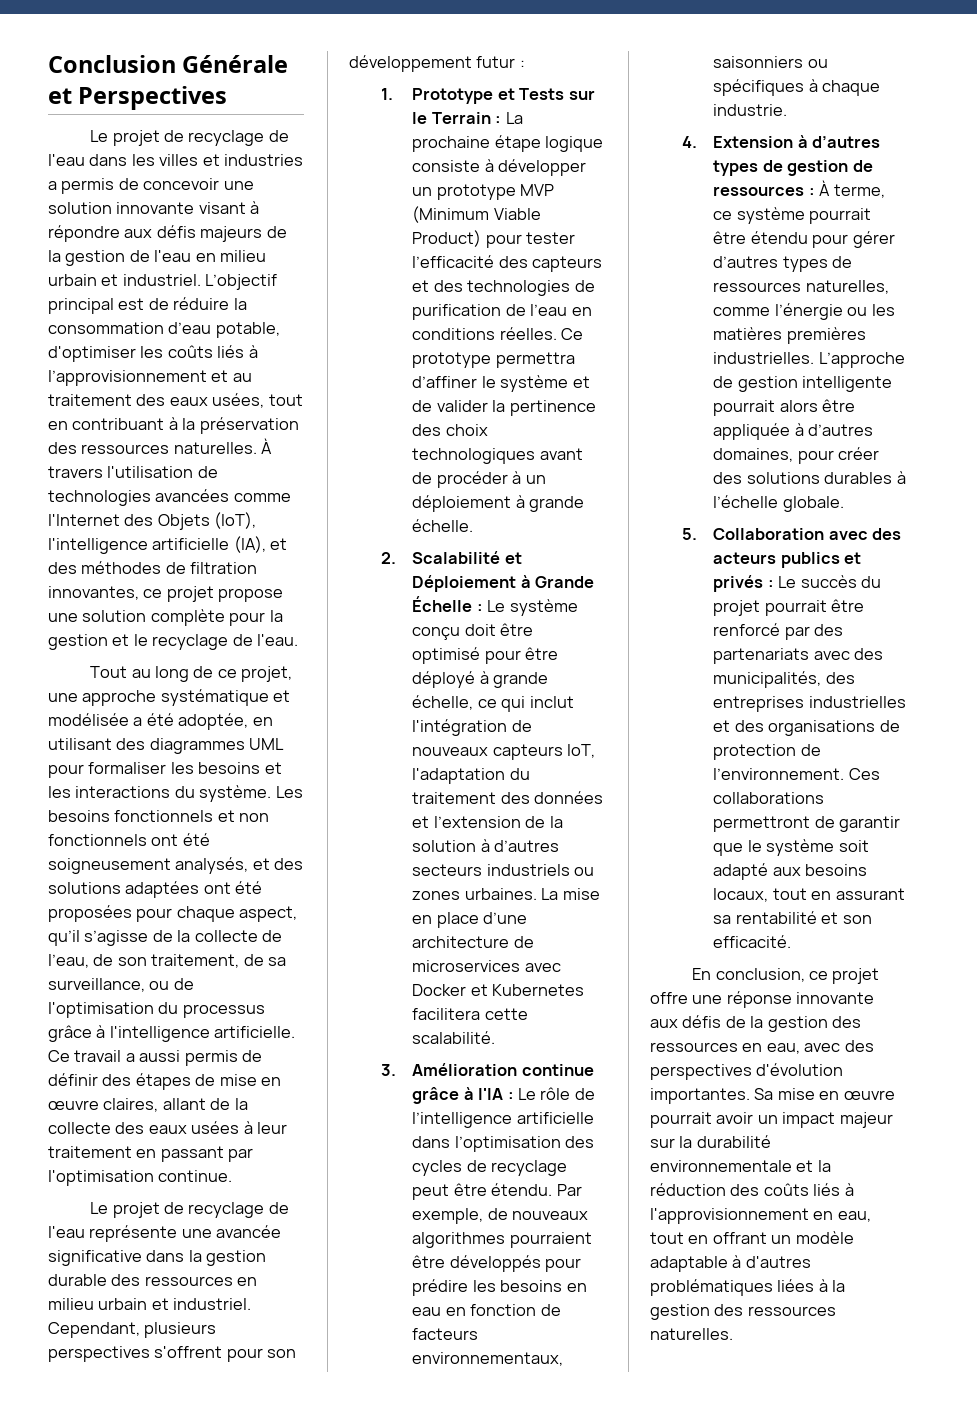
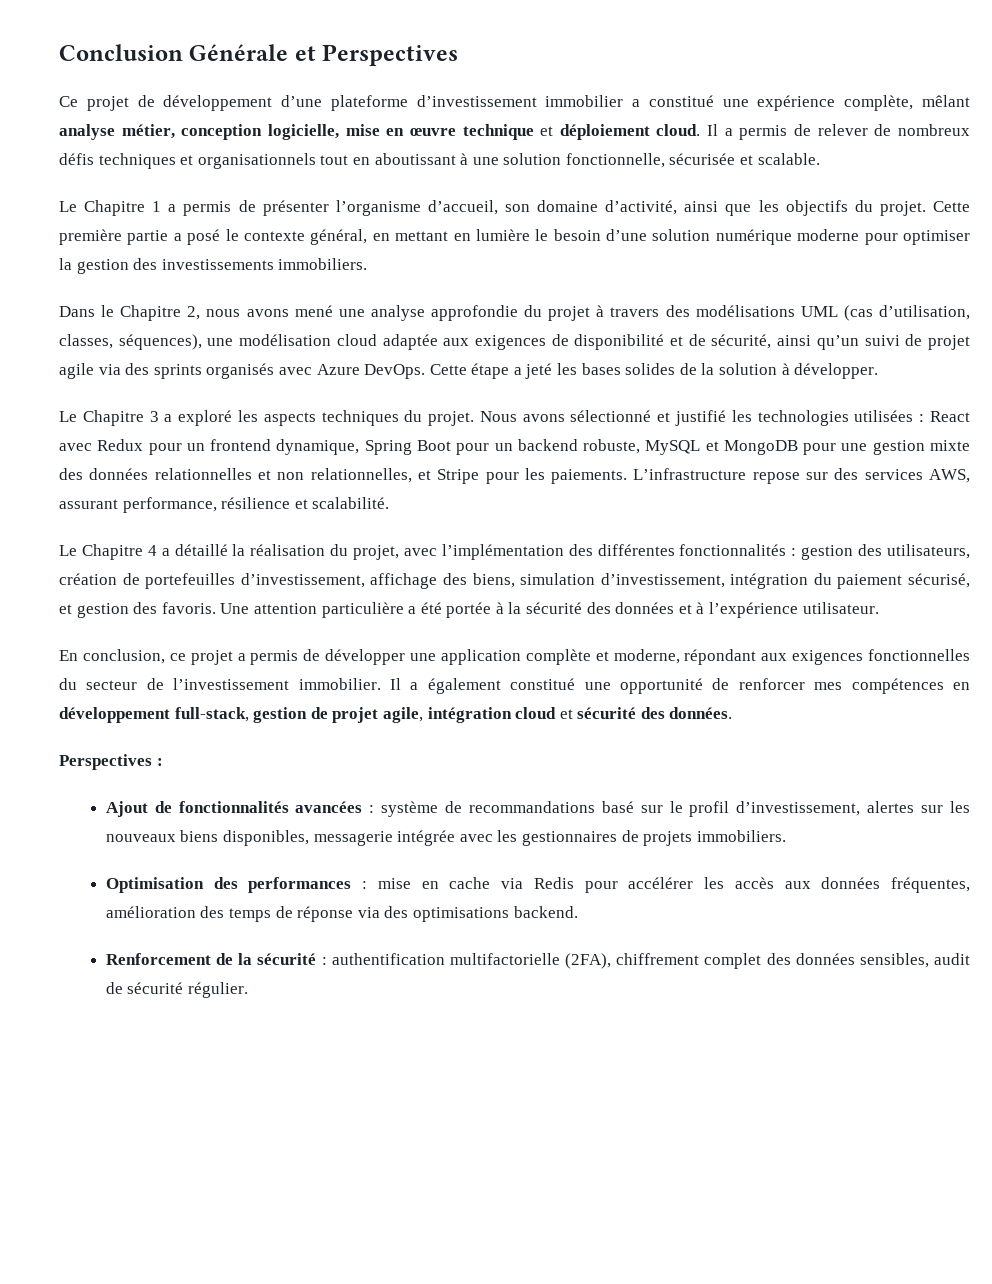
[90,130,289,146] [48,154,304,166] [48,178,254,194] [48,201,260,214] [48,225,287,242] [48,250,267,266] [48,274,278,290] [48,297,247,314] [48,322,280,338] [48,345,258,362] [48,370,252,386] [48,393,303,408] [48,417,299,434] [48,438,273,454] [48,466,218,478] [48,489,291,506] [48,512,257,530] [48,536,288,554] [48,561,258,574] [48,586,284,602] [48,609,283,626] [48,634,299,650] [90,666,293,682] [48,689,291,706] [48,713,273,730] [48,738,285,754] [48,762,282,778] [48,785,303,802] [48,810,270,822] [48,833,210,846] [48,857,304,874] [48,881,263,898] [48,905,298,922] [48,930,283,946] [48,954,287,968] [48,978,194,992] [48,1002,265,1018] [48,1025,296,1042] [48,1050,263,1066] [48,1073,282,1090] [48,1098,248,1112] [48,1121,288,1134] [48,1146,254,1162] [48,1170,233,1186] [90,1202,289,1218] [48,1225,282,1242] [48,1250,267,1266] [48,1274,258,1286] [48,1298,252,1310] [48,1322,217,1338] [48,1346,297,1362] [349,55,525,72] [380,88,595,104] [412,112,523,124] [412,135,604,152] [412,159,587,176] [412,184,555,200] [412,206,541,223] [412,230,576,248] [412,255,603,272] [412,280,595,296] [412,304,592,320] [412,327,584,340] [412,352,575,368] [412,375,590,392] [412,400,596,416] [412,424,488,436] [412,448,583,464] [412,471,546,488] [412,495,585,512] [412,519,474,532] [380,551,522,564] [412,575,595,592] [412,596,578,616] [412,623,534,640] [412,647,559,664] [412,671,549,688] [412,695,574,712] [412,719,532,736] [412,744,596,760] [412,768,530,784] [412,791,604,804] [412,816,563,828] [412,839,560,852] [412,864,595,876] [412,888,600,900] [412,912,528,928] [412,936,534,948] [412,960,561,972] [412,984,585,996] [412,1008,528,1020] [412,1031,496,1044] [380,1063,594,1076] [412,1087,595,1104] [412,1112,594,1128] [412,1136,595,1152] [412,1160,568,1176] [412,1183,582,1200] [412,1208,589,1224] [412,1232,592,1248] [412,1255,582,1272] [412,1279,587,1296] [412,1304,561,1316] [412,1328,479,1340] [412,1352,564,1366] [713,56,828,68] [713,79,881,96] [713,104,788,116] [681,135,881,148] [713,160,873,176] [713,180,885,198] [713,207,872,224] [713,231,895,248] [713,256,853,272] [713,280,889,294] [713,303,895,320] [713,327,866,344] [713,352,905,368] [713,376,893,392] [713,399,856,416] [713,423,874,440] [713,447,880,464] [713,471,906,484] [713,495,844,512] [681,528,902,540] [713,552,862,568] [713,575,882,592] [713,599,865,616] [713,623,844,640] [713,648,884,664] [713,671,855,688] [713,696,906,712] [713,720,900,736] [713,744,821,760] [713,768,880,780] [713,792,825,804] [713,816,901,832] [713,839,869,856] [713,863,868,880] [713,888,905,902] [713,911,872,924] [713,935,792,948] [692,968,880,984] [650,991,875,1008] [650,1015,862,1032] [650,1040,874,1054] [650,1063,844,1080] [650,1088,895,1104] [650,1112,893,1128] [650,1135,771,1148] [650,1160,831,1172] [650,1183,854,1196] [650,1208,871,1224] [650,1231,854,1244] [650,1255,811,1272] [650,1279,846,1296] [650,1304,836,1320] [650,1328,733,1340] Le projet de recyclage de l'eau dans les villes et industries a permis de concevoir une solution innovante visant à répondre aux défis majeurs de la gestion de l'eau en milieu urbain et industriel. L’objectif principal est de réduire la consommation d’eau potable, d'optimiser les coûts liés à l’approvisionnement et au traitement des eaux usées, tout en contribuant à la préservation des ressources naturelles. À travers l'utilisation de technologies avancées comme l'Internet des Objets (IoT), l'intelligence artificielle (IA), et des méthodes de filtration innovantes, ce projet propose une solution complète pour la gestion et le recyclage de l'eau. // Tout au long de ce projet, une approche systématique et modélisée a été adoptée, en utilisant des diagrammes UML pour formaliser les besoins et les interactions du système. Les besoins fonctionnels et non fonctionnels ont été soigneusement analysés, et des solutions adaptées ont été proposées pour chaque aspect, qu’il s’agisse de la collecte de l’eau, de son traitement, de sa surveillance, ou de l'optimisation du processus grâce à l'intelligence artificielle. Ce travail a aussi permis de définir des étapes de mise en œuvre claires, allant de la collecte des eaux usées à leur traitement en passant par l'optimisation continue. // Le projet de recyclage de l'eau représente une avancée significative dans la gestion durable des ressources en milieu urbain et industriel. Cependant, plusieurs perspectives s'offrent pour son développement futur : // 1. Prototype et Tests sur le Terrain : La prochaine étape logique consiste à développer un prototype MVP (Minimum Viable Product) pour tester l’efficacité des capteurs et des technologies de purification de l’eau en conditions réelles. Ce prototype permettra d’affiner le système et de valider la pertinence des choix technologiques avant de procéder à un déploiement à grande échelle. // 2. Scalabilité et Déploiement à Grande Échelle : Le système conçu doit être optimisé pour être déployé à grande échelle, ce qui inclut l'intégration de nouveaux capteurs IoT, l'adaptation du traitement des données et l’extension de la solution à d’autres secteurs industriels ou zones urbaines. La mise en place d’une architecture de microservices avec Docker et Kubernetes facilitera cette scalabilité. // 3. Amélioration continue grâce à l'IA : Le rôle de l’intelligence artificielle dans l’optimisation des cycles de recyclage peut être étendu. Par exemple, de nouveaux algorithmes pourraient être développés pour prédire les besoins en eau en fonction de facteurs environnementaux, saisonniers ou spécifiques à chaque industrie. // 4. Extension à d’autres types de gestion de ressources : À terme, ce système pourrait être étendu pour gérer d’autres types de ressources naturelles, comme l’énergie ou les matières premières industrielles. L’approche de gestion intelligente pourrait alors être appliquée à d’autres domaines, pour créer des solutions durables à l’échelle globale. // 5. Collaboration avec des acteurs publics et privés : Le succès du projet pourrait être renforcé par des partenariats avec des municipalités, des entreprises industrielles et des organisations de protection de l’environnement. Ces collaborations permettront de garantir que le système soit adapté aux besoins locaux, tout en assurant sa rentabilité et son efficacité. // En conclusion, ce projet offre une réponse innovante aux défis de la gestion des ressources en eau, avec des perspectives d'évolution importantes. Sa mise en œuvre pourrait avoir un impact majeur sur la durabilité environnementale et la réduction des coûts liés à l'approvisionnement en eau, tout en offrant un modèle adaptable à d'autres problématiques liées à la gestion des ressources naturelles. -> [59,95,970,111] [59,124,970,140] [59,153,820,169] [59,200,970,216] [59,229,971,245] [59,258,368,274] [59,305,970,321] [59,334,971,350] [59,363,879,379] [59,410,970,426] [59,439,971,455] [59,468,970,484] [59,497,390,513] [59,544,970,560] [59,573,971,589] [59,602,879,618] [59,649,970,665] [59,678,970,694] [59,707,733,723] [59,754,163,770] [105,801,970,817] [105,830,786,846] [105,877,971,893] [105,906,578,922] [105,953,971,969] [105,982,249,998] Ce projet de développement d’une plateforme d’investissement immobilier a constitué une expérience complète, mêlant analyse métier, conception logicielle, mise en œuvre technique et déploiement cloud. Il a permis de relever de nombreux défis techniques et organisationnels tout en aboutissant à une solution fonctionnelle, sécurisée et scalable. // Le Chapitre 1 a permis de présenter l’organisme d’accueil, son domaine d’activité, ainsi que les objectifs du projet. Cette première partie a posé le contexte général, en mettant en lumière le besoin d’une solution numérique moderne pour optimiser la gestion des investissements immobiliers. // Dans le Chapitre 2, nous avons mené une analyse approfondie du projet à travers des modélisations UML (cas d’utilisation, classes, séquences), une modélisation cloud adaptée aux exigences de disponibilité et de sécurité, ainsi qu’un suivi de projet agile via des sprints organisés avec Azure DevOps. Cette étape a jeté les bases solides de la solution à développer. // Le Chapitre 3 a exploré les aspects techniques du projet. Nous avons sélectionné et justifié les technologies utilisées : React avec Redux pour un frontend dynamique, Spring Boot pour un backend robuste, MySQL et MongoDB pour une gestion mixte des données relationnelles et non relationnelles, et Stripe pour les paiements. L’infrastructure repose sur des services AWS, assurant performance, résilience et scalabilité. // Le Chapitre 4 a détaillé la réalisation du projet, avec l’implémentation des différentes fonctionnalités : gestion des utilisateurs, création de portefeuilles d’investissement, affichage des biens, simulation d’investissement, intégration du paiement sécurisé, et gestion des favoris. Une attention particulière a été portée à la sécurité des données et à l’expérience utilisateur. // En conclusion, ce projet a permis de développer une application complète et moderne, répondant aux exigences fonctionnelles du secteur de l’investissement immobilier. Il a également constitué une opportunité de renforcer mes compétences en développement full-stack, gestion de projet agile, intégration cloud et sécurité des données. // Perspectives : // Ajout de fonctionnalités avancées : système de recommandations basé sur le profil d’investissement, alertes sur les nouveaux biens disponibles, messagerie intégrée avec les gestionnaires de projets immobiliers. // Optimisation des performances : mise en cache via Redis pour accélérer les accès aux données fréquentes, amélioration des temps de réponse via des optimisations backend. // Renforcement de la sécurité : authentification multifactorielle (2FA), chiffrement complet des données sensibles, audit de sécurité régulier.

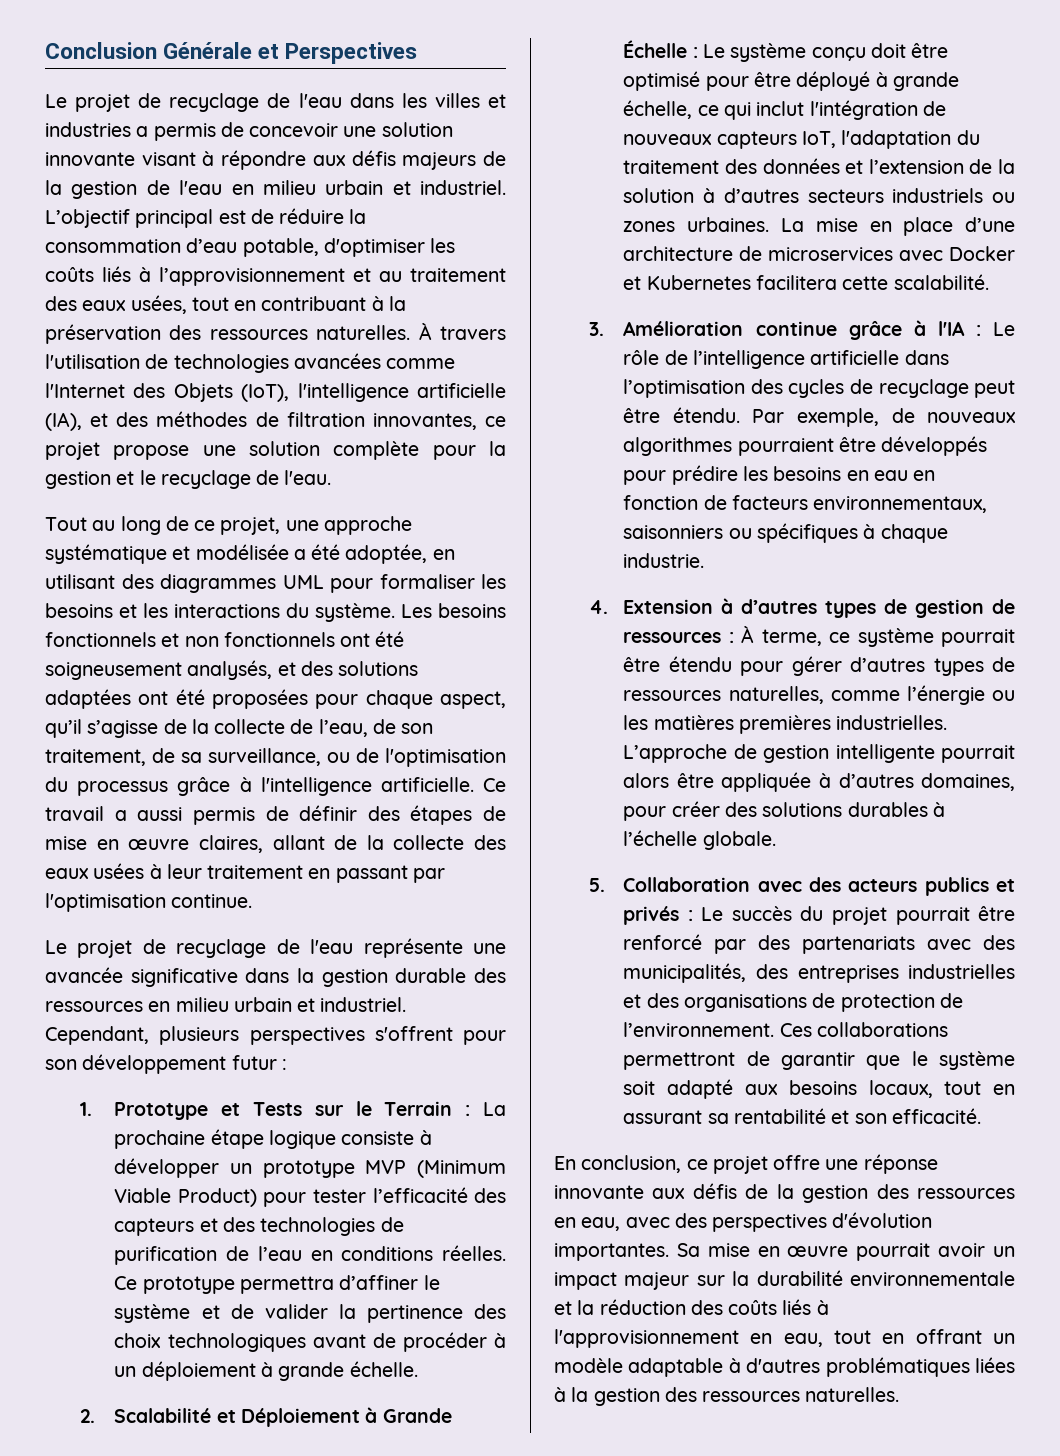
[59,95,970,111] [59,124,970,140] [59,153,820,169] [59,200,970,216] [59,229,971,245] [59,258,368,274] [59,305,970,321] [59,334,971,350] [59,363,879,379] [59,410,970,426] [59,439,971,455] [59,468,970,484] [59,497,390,513] [59,544,970,560] [59,573,971,589] [59,602,879,618] [59,649,970,665] [59,678,970,694] [59,707,733,723] [59,754,163,770] [105,801,970,817] [105,830,786,846] [105,877,971,893] [105,906,578,922] [105,953,971,969] [105,982,249,998] Ce projet de développement d’une plateforme d’investissement immobilier a constitué une expérience complète, mêlant analyse métier, conception logicielle, mise en œuvre technique et déploiement cloud. Il a permis de relever de nombreux défis techniques et organisationnels tout en aboutissant à une solution fonctionnelle, sécurisée et scalable. // Le Chapitre 1 a permis de présenter l’organisme d’accueil, son domaine d’activité, ainsi que les objectifs du projet. Cette première partie a posé le contexte général, en mettant en lumière le besoin d’une solution numérique moderne pour optimiser la gestion des investissements immobiliers. // Dans le Chapitre 2, nous avons mené une analyse approfondie du projet à travers des modélisations UML (cas d’utilisation, classes, séquences), une modélisation cloud adaptée aux exigences de disponibilité et de sécurité, ainsi qu’un suivi de projet agile via des sprints organisés avec Azure DevOps. Cette étape a jeté les bases solides de la solution à développer. // Le Chapitre 3 a exploré les aspects techniques du projet. Nous avons sélectionné et justifié les technologies utilisées : React avec Redux pour un frontend dynamique, Spring Boot pour un backend robuste, MySQL et MongoDB pour une gestion mixte des données relationnelles et non relationnelles, et Stripe pour les paiements. L’infrastructure repose sur des services AWS, assurant performance, résilience et scalabilité. // Le Chapitre 4 a détaillé la réalisation du projet, avec l’implémentation des différentes fonctionnalités : gestion des utilisateurs, création de portefeuilles d’investissement, affichage des biens, simulation d’investissement, intégration du paiement sécurisé, et gestion des favoris. Une attention particulière a été portée à la sécurité des données et à l’expérience utilisateur. // En conclusion, ce projet a permis de développer une application complète et moderne, répondant aux exigences fonctionnelles du secteur de l’investissement immobilier. Il a également constitué une opportunité de renforcer mes compétences en développement full-stack, gestion de projet agile, intégration cloud et sécurité des données. // Perspectives : // Ajout de fonctionnalités avancées : système de recommandations basé sur le profil d’investissement, alertes sur les nouveaux biens disponibles, messagerie intégrée avec les gestionnaires de projets immobiliers. // Optimisation des performances : mise en cache via Redis pour accélérer les accès aux données fréquentes, amélioration des temps de réponse via des optimisations backend. // Renforcement de la sécurité : authentification multifactorielle (2FA), chiffrement complet des données sensibles, audit de sécurité régulier. -> [45,93,506,112] [45,122,453,141] [45,150,507,170] [45,180,506,199] [45,208,367,228] [45,238,456,257] [45,266,506,286] [45,295,406,314] [45,322,506,344] [45,353,456,373] [45,383,506,402] [45,411,506,431] [45,441,506,460] [45,470,332,489] [45,516,412,535] [45,544,455,564] [45,574,506,593] [45,603,506,622] [45,631,405,647] [45,660,419,680] [45,689,506,709] [45,719,434,738] [45,748,506,767] [45,777,506,796] [45,805,506,825] [45,835,506,853] [45,863,445,883] [45,893,253,912] [45,938,506,958] [45,967,507,987] [45,997,407,1012] [45,1026,506,1045] [45,1054,287,1074] [79,1101,506,1120] [114,1129,432,1149] [114,1158,506,1178] [114,1187,506,1207] [114,1217,404,1236] [114,1245,507,1265] [114,1275,440,1294] [114,1304,506,1323] [114,1332,506,1352] [114,1361,418,1381] [79,1407,452,1427] [623,40,949,62] [623,71,959,91] [623,100,946,120] [623,130,980,149] [623,158,1015,174] [623,188,1015,203] [623,217,1015,236] [623,246,1015,261] [623,274,989,290] [588,320,1015,340] [623,350,949,369] [623,379,1015,398] [623,407,1016,427] [623,436,988,456] [623,465,936,485] [623,495,988,513] [623,523,948,543] [623,553,705,568] [588,598,1015,618] [623,625,1015,647] [623,656,1015,676] [623,685,1015,705] [623,715,948,734] [623,744,1015,763] [623,772,1015,792] [623,801,945,821] [623,830,776,850] [588,877,1015,896] [623,906,1015,925] [623,934,1015,954] [623,963,1015,983] [623,993,963,1012] [623,1022,949,1037] [623,1051,1015,1070] [623,1079,1015,1099] [623,1108,981,1124] [554,1154,938,1174] [554,1183,1015,1203] [554,1212,933,1232] [554,1243,1015,1261] [554,1270,1015,1290] [554,1299,829,1315] [554,1329,1015,1348] [554,1357,1015,1377] [554,1387,900,1406] Le projet de recyclage de l'eau dans les villes et industries a permis de concevoir une solution innovante visant à répondre aux défis majeurs de la gestion de l'eau en milieu urbain et industriel. L’objectif principal est de réduire la consommation d’eau potable, d'optimiser les coûts liés à l’approvisionnement et au traitement des eaux usées, tout en contribuant à la préservation des ressources naturelles. À travers l'utilisation de technologies avancées comme l'Internet des Objets (IoT), l'intelligence artificielle (IA), et des méthodes de filtration innovantes, ce projet propose une solution complète pour la gestion et le recyclage de l'eau. // Tout au long de ce projet, une approche systématique et modélisée a été adoptée, en utilisant des diagrammes UML pour formaliser les besoins et les interactions du système. Les besoins fonctionnels et non fonctionnels ont été soigneusement analysés, et des solutions adaptées ont été proposées pour chaque aspect, qu’il s’agisse de la collecte de l’eau, de son traitement, de sa surveillance, ou de l'optimisation du processus grâce à l'intelligence artificielle. Ce travail a aussi permis de définir des étapes de mise en œuvre claires, allant de la collecte des eaux usées à leur traitement en passant par l'optimisation continue. // Le projet de recyclage de l'eau représente une avancée significative dans la gestion durable des ressources en milieu urbain et industriel. Cependant, plusieurs perspectives s'offrent pour son développement futur : // 1. Prototype et Tests sur le Terrain : La prochaine étape logique consiste à développer un prototype MVP (Minimum Viable Product) pour tester l’efficacité des capteurs et des technologies de purification de l’eau en conditions réelles. Ce prototype permettra d’affiner le système et de valider la pertinence des choix technologiques avant de procéder à un déploiement à grande échelle. // 2. Scalabilité et Déploiement à Grande Échelle : Le système conçu doit être optimisé pour être déployé à grande échelle, ce qui inclut l'intégration de nouveaux capteurs IoT, l'adaptation du traitement des données et l’extension de la solution à d’autres secteurs industriels ou zones urbaines. La mise en place d’une architecture de microservices avec Docker et Kubernetes facilitera cette scalabilité. // 3. Amélioration continue grâce à l'IA : Le rôle de l’intelligence artificielle dans l’optimisation des cycles de recyclage peut être étendu. Par exemple, de nouveaux algorithmes pourraient être développés pour prédire les besoins en eau en fonction de facteurs environnementaux, saisonniers ou spécifiques à chaque industrie. // 4. Extension à d’autres types de gestion de ressources : À terme, ce système pourrait être étendu pour gérer d’autres types de ressources naturelles, comme l’énergie ou les matières premières industrielles. L’approche de gestion intelligente pourrait alors être appliquée à d’autres domaines, pour créer des solutions durables à l’échelle globale. // 5. Collaboration avec des acteurs publics et privés : Le succès du projet pourrait être renforcé par des partenariats avec des municipalités, des entreprises industrielles et des organisations de protection de l’environnement. Ces collaborations permettront de garantir que le système soit adapté aux besoins locaux, tout en assurant sa rentabilité et son efficacité. // En conclusion, ce projet offre une réponse innovante aux défis de la gestion des ressources en eau, avec des perspectives d'évolution importantes. Sa mise en œuvre pourrait avoir un impact majeur sur la durabilité environnementale et la réduction des coûts liés à l'approvisionnement en eau, tout en offrant un modèle adaptable à d'autres problématiques liées à la gestion des ressources naturelles.

